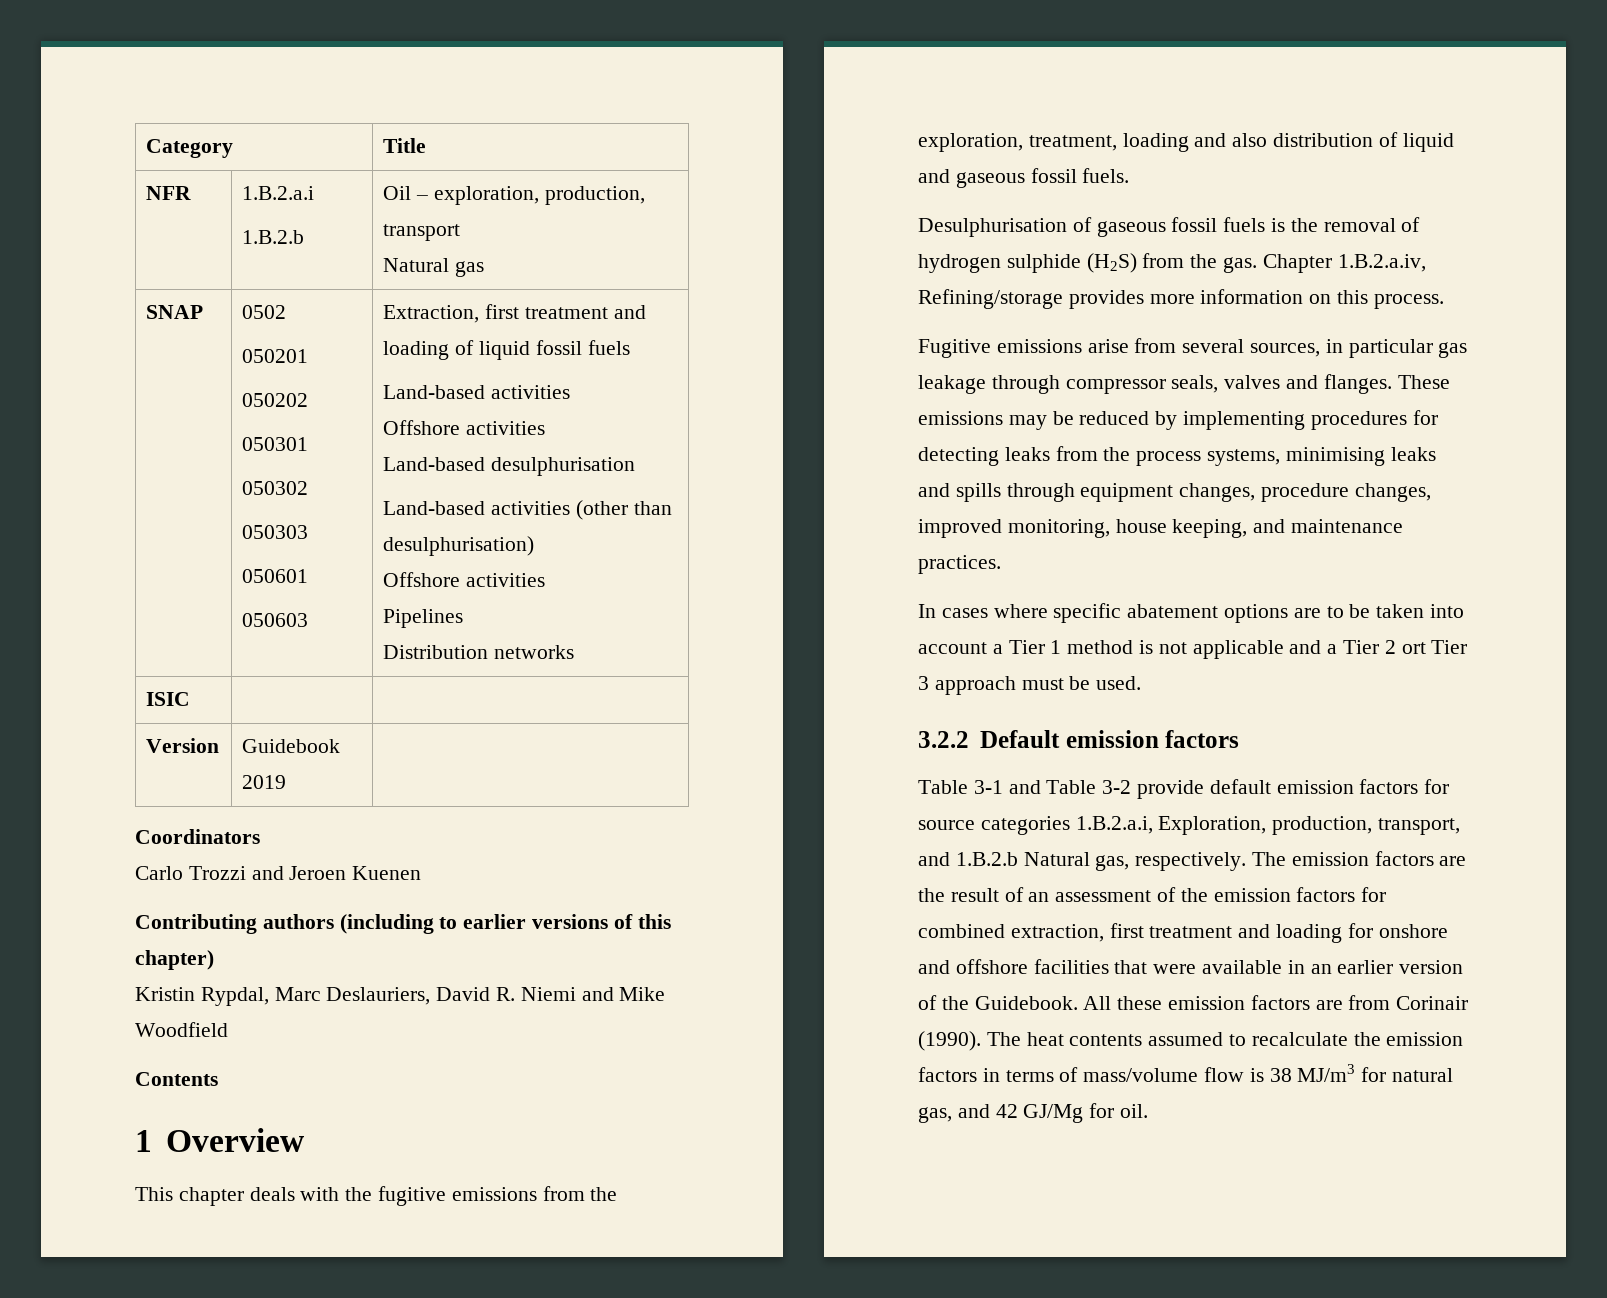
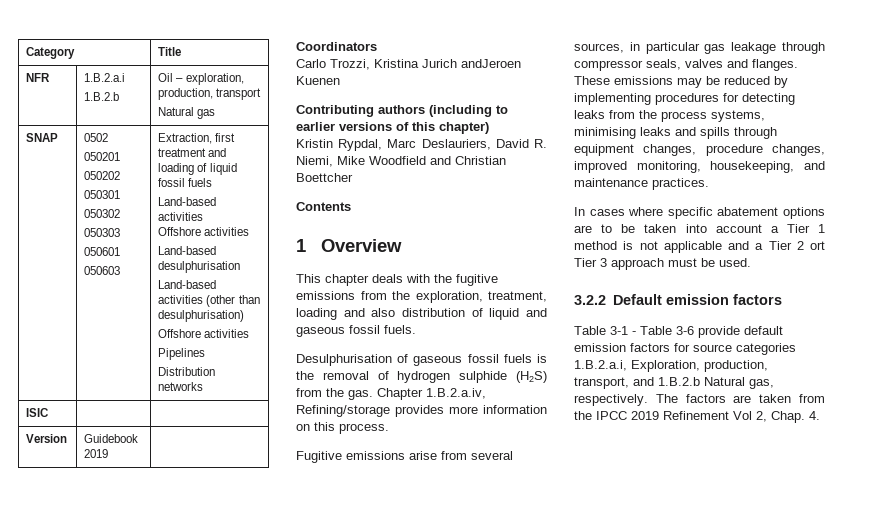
[188,866,347,880] Trozzi and Jeroen -> [330,59,521,70] Trozzi, Kristina Jurich andJeroen
[520,987,614,1001] Niemi and -> [296,156,333,167] Niemi,
(228, 1029) none -> [430,156,506,165] [296,173,353,182] and Christian Boettcher
[1115,519,1248,538] house keeping, -> [710,161,795,173] housekeeping,
[1008,780,1132,794] and Table 3-2 -> [632,326,694,335] - Table 3-6
[1291,851,1467,866] [918,887,1387,902] [918,923,1448,943] [918,959,1464,974] [918,995,1469,1010] [918,1031,1464,1051] [918,1064,1454,1082] [918,1103,1149,1123] emission factors are the result of an assessment of the emission factors for combined extraction, first treatment and loading for onshore and offshore facilities that were available in an earlier version of the Guidebook. All these emission factors are from Corinair (1990). The heat contents assumed to recalculate the emission factors in terms of mass/volume flow is 38 MJ/m3 for natural gas, and 42 GJ/Mg for oil. -> [685,394,825,403] [574,411,820,423] factors are taken from the IPCC 2019 Refinement Vol 2, Chap. 4.

